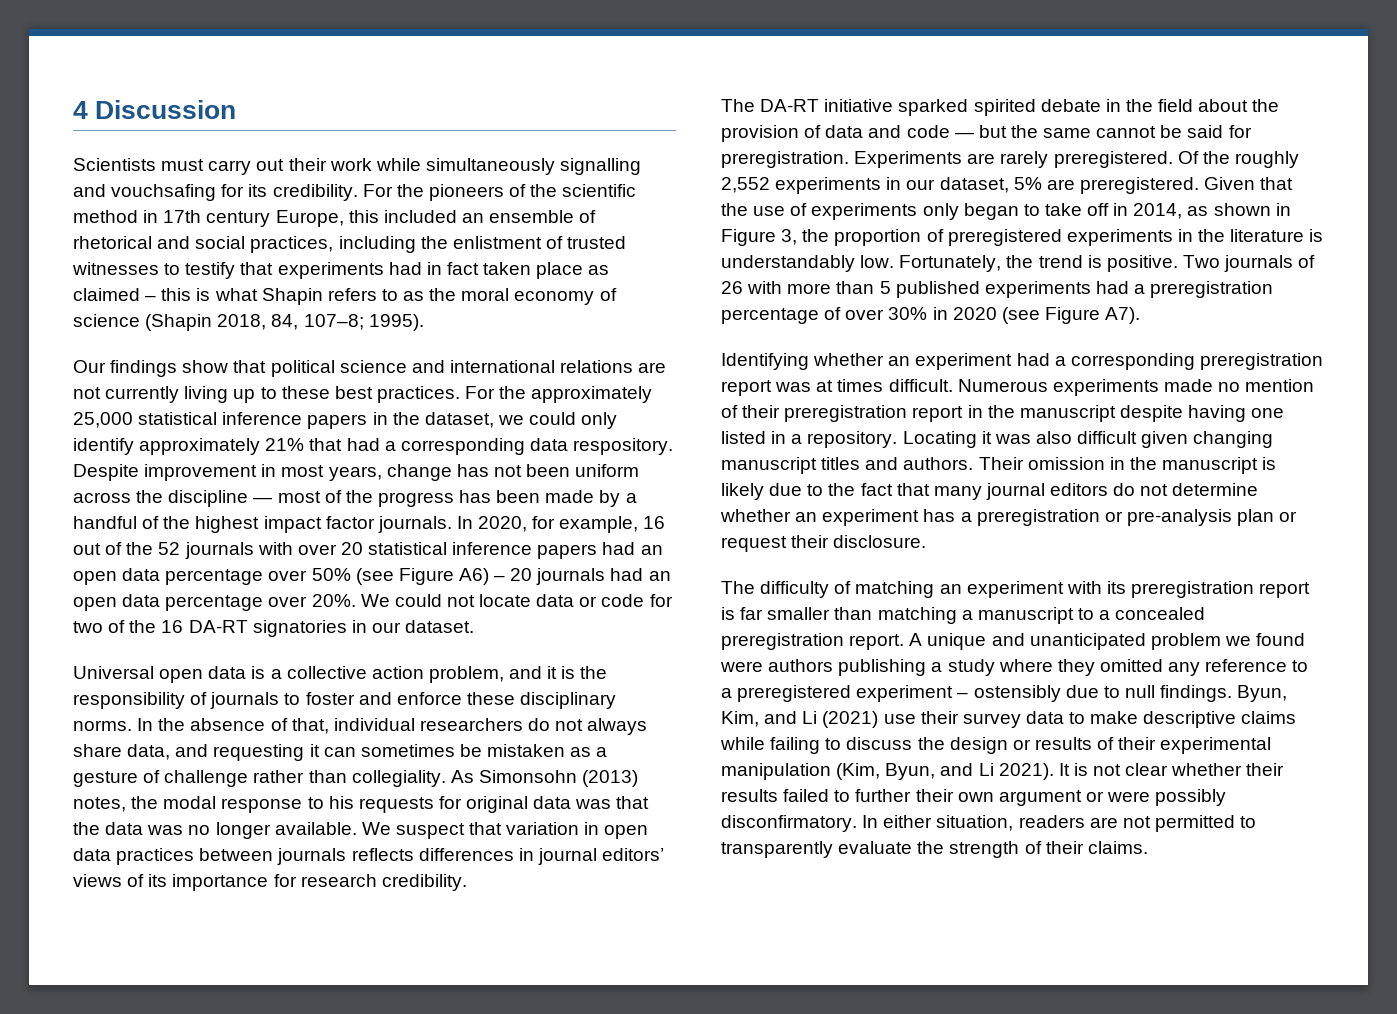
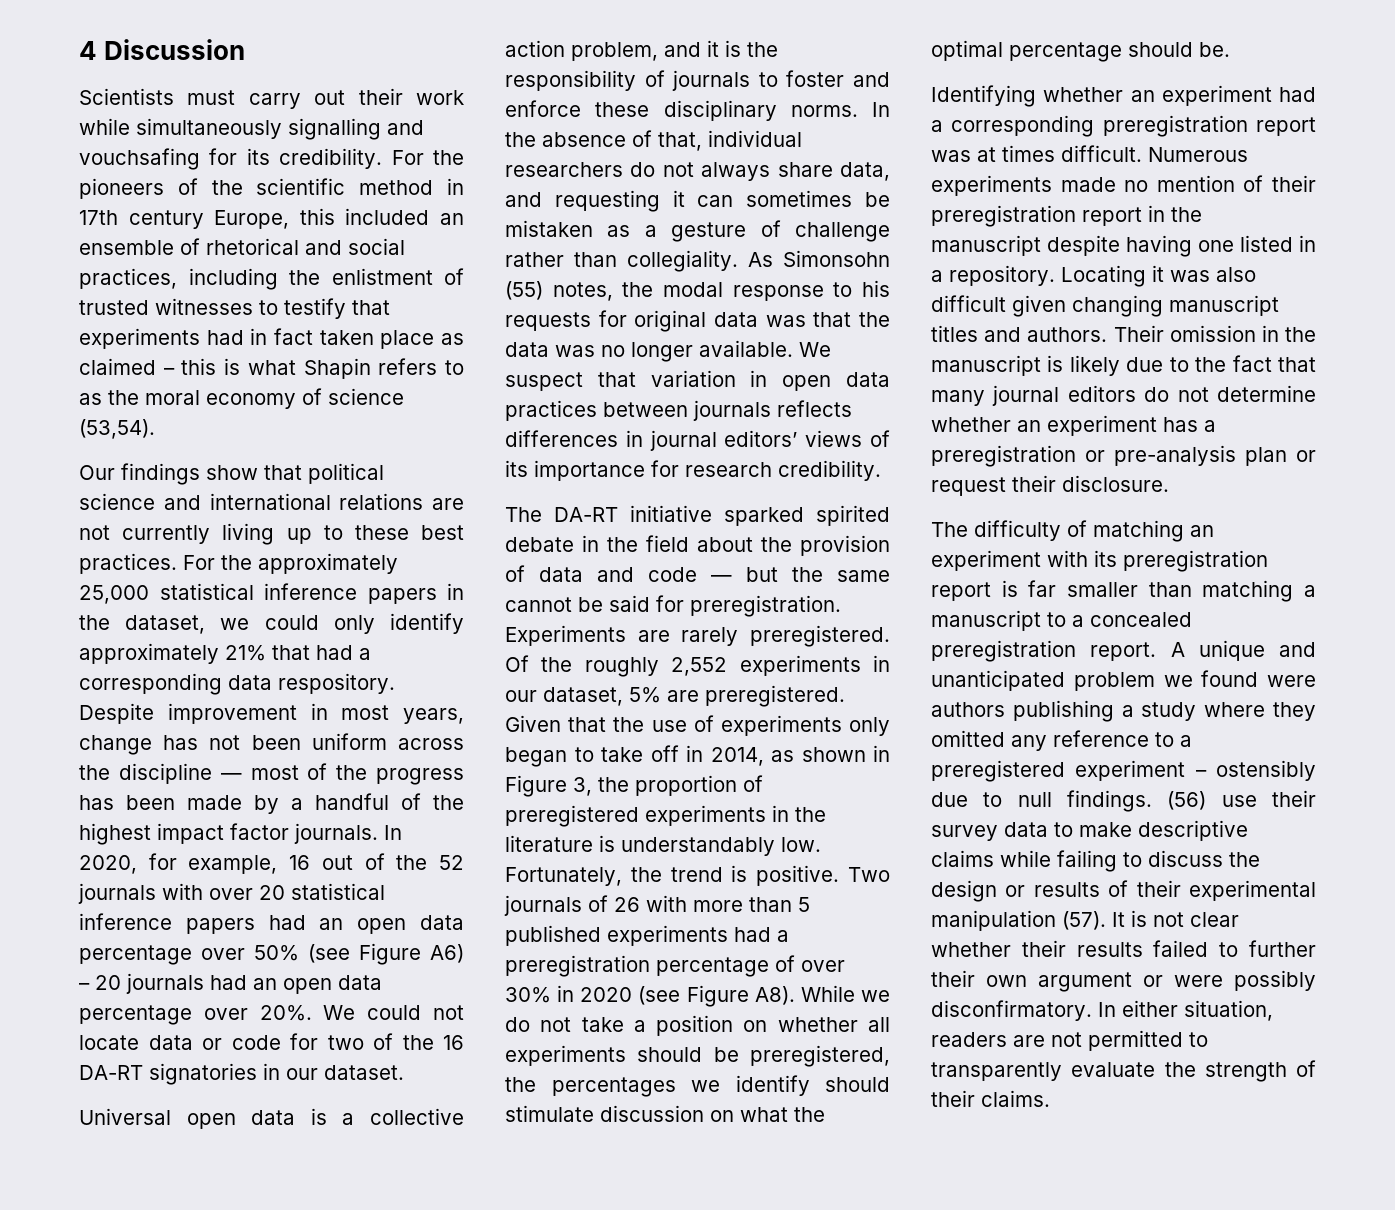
[145,314,424,331] (Shapin 2018, 84, 107–8; 1995). -> [79,419,155,439] (53,54).
[582,770,639,787] (2013) -> [505,281,543,300] (55)
[1105,307,1141,324] A7). -> [754,985,890,1005] [505,1015,890,1036] [505,1045,890,1067] [505,1075,890,1097] [505,1105,825,1122] [931,40,1230,62] A8). While we do not take a position on whether all experiments should be preregistered, the percentages we identify should stimulate discussion on what the optimal percentage should be.
[1237,685,1288,702] [721,711,879,728] Byun, Kim, and Li (2021) -> [1167,791,1207,810] (56)
[836,763,1054,780] (Kim, Byun, and Li 2021). -> [1062,911,1106,930] (57).

